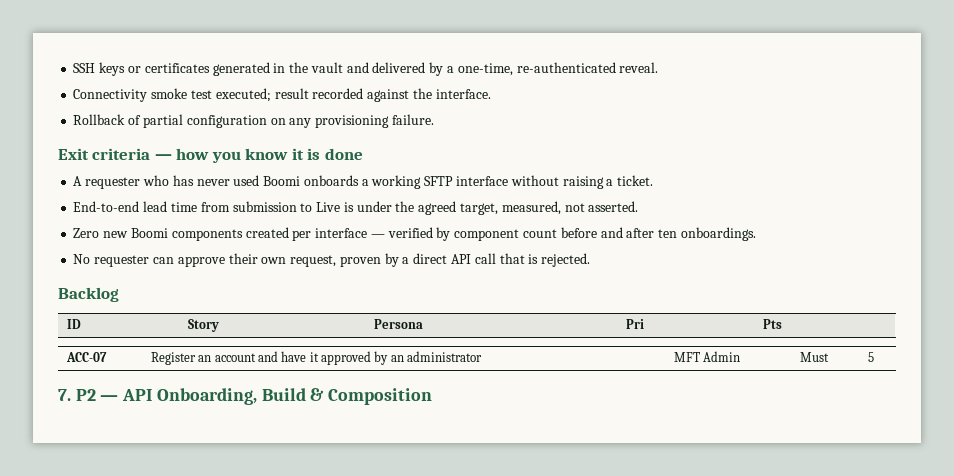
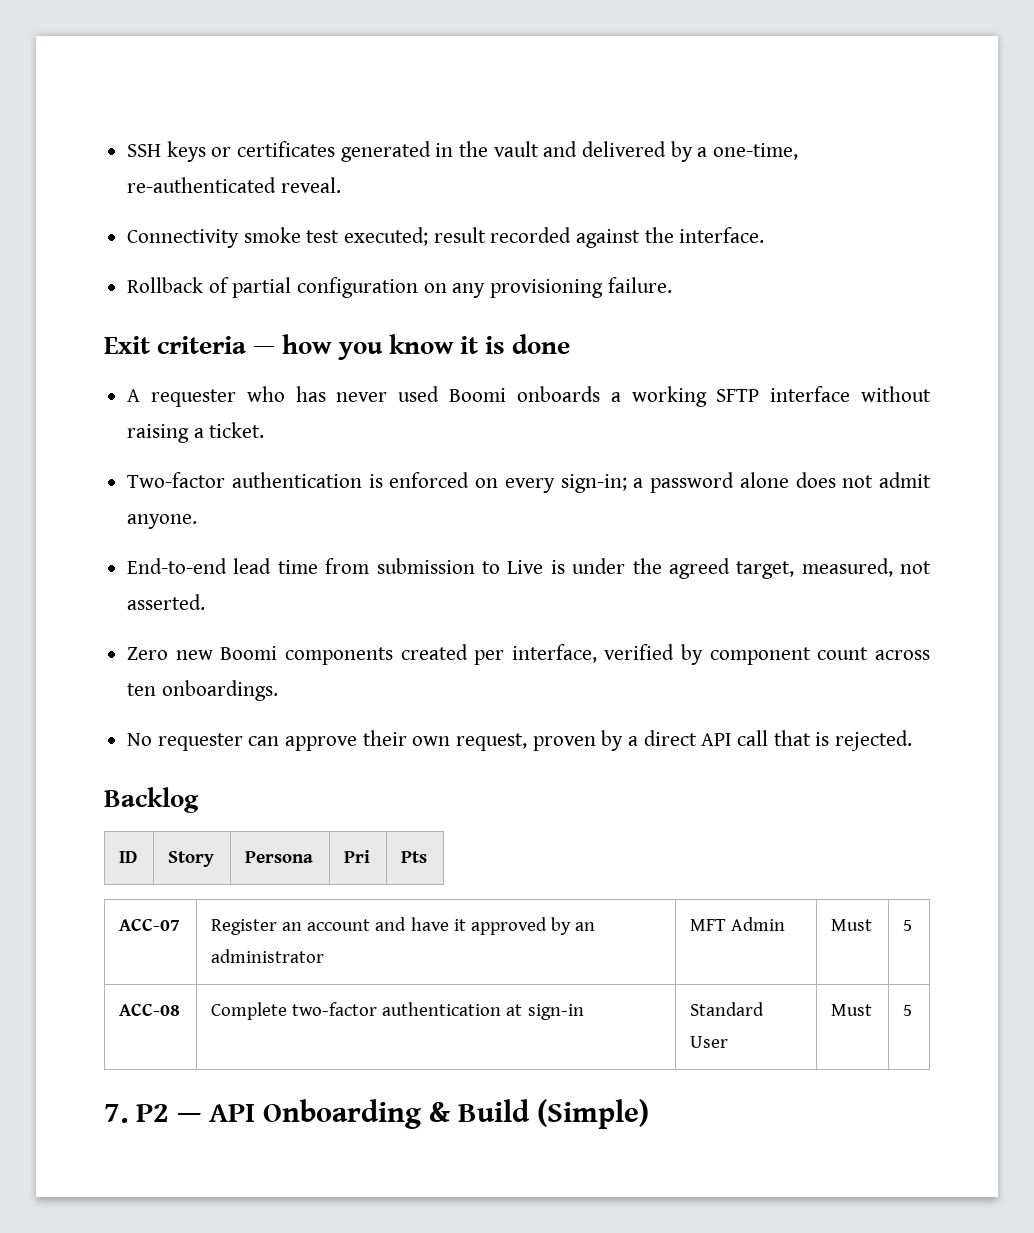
(654, 180) none -> [127,472,932,493] [127,514,198,529] // Two-factor authentication is enforced on every sign-in; a password alone does not admit anyone.
[315,228,385,238] interface — -> [511,644,597,663] interface,
[560,227,655,238] before and after -> [875,650,930,660] across
(874, 357) none -> [119,1003,181,1016] [211,1002,584,1020] [690,1002,765,1016] [690,1036,729,1048] [831,1004,873,1016] [903,1005,913,1016] // ACC-08 | Complete two-factor authentication at sign-in | Standard User | Must | 5
[156,388,433,405] Onboarding, Build & Composition -> [263,1099,649,1129] Onboarding & Build (Simple)

